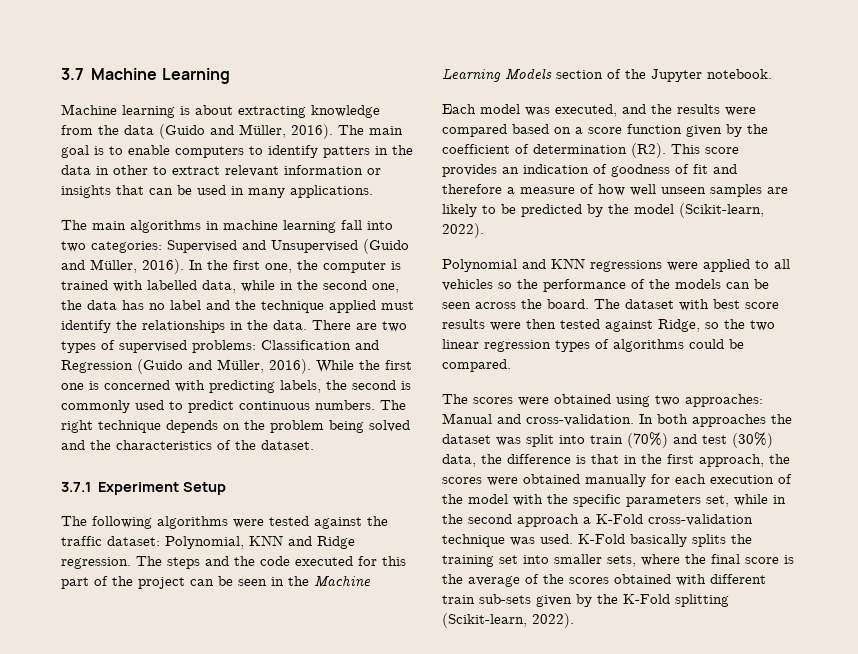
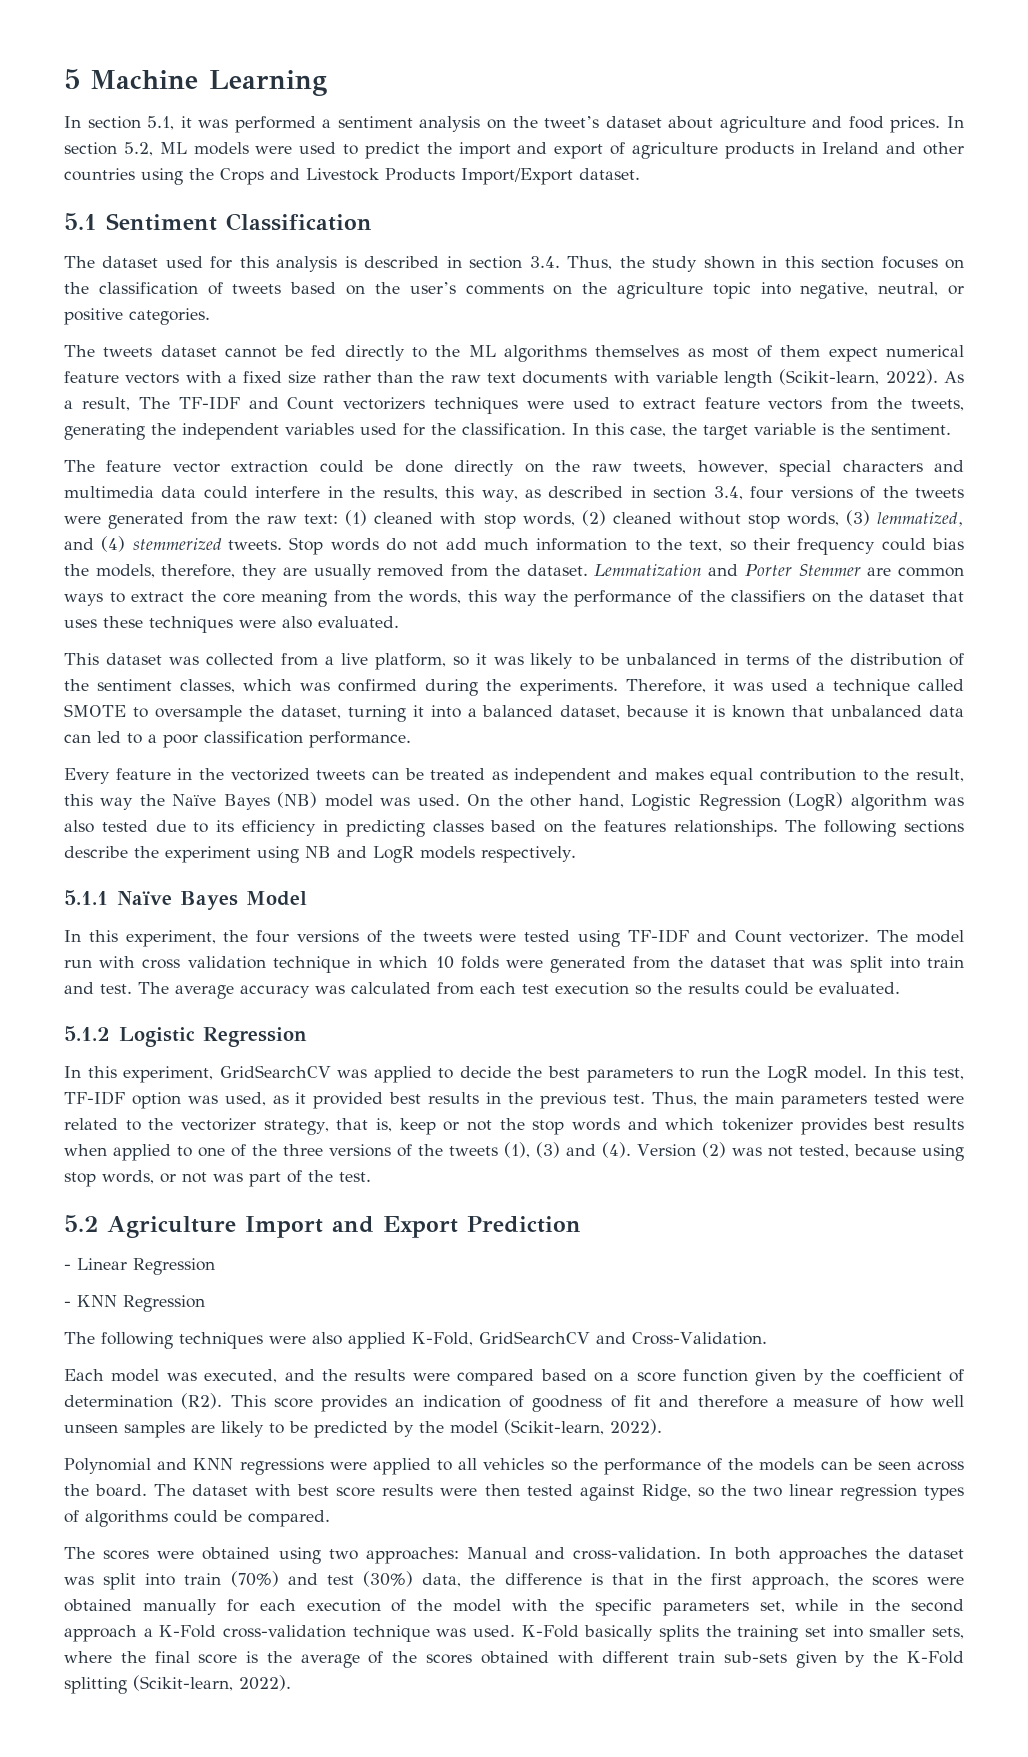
[61,68,84,80] 3.7 -> [64,69,81,89] 5
[61,104,380,118] [61,124,403,139] [61,145,413,158] [61,165,381,177] [61,185,373,198] [61,220,393,233] [61,239,409,254] [61,259,401,274] [61,280,399,293] [61,300,414,313] [61,320,407,333] [61,340,379,353] [61,359,412,374] [61,380,411,393] [61,400,406,413] [61,420,410,433] [61,440,314,450] [61,482,227,495] [61,516,388,529] [61,535,355,549] [61,556,406,569] [61,575,371,589] [442,68,772,82] Machine learning is about extracting knowledge from the data (Guido and Müller, 2016). The main goal is to enable computers to identify patters in the data in other to extract relevant information or insights that can be used in many applications. // The main algorithms in machine learning fall into two categories: Supervised and Unsupervised (Guido and Müller, 2016). In the first one, the computer is trained with labelled data, while in the second one, the data has no label and the technique applied must identify the relationships in the data. There are two types of supervised problems: Classification and Regression (Guido and Müller, 2016). While the first one is concerned with predicting labels, the second is commonly used to predict continuous numbers. The right technique depends on the problem being solved and the characteristics of the dataset. // 3.7.1 Experiment Setup // The following algorithms were tested against the traffic dataset: Polynomial, KNN and Ridge regression. The steps and the code executed for this part of the project can be seen in the Machine Learning Models section of the Jupyter notebook. -> [64,116,964,133] [64,142,965,159] [64,168,640,185] [64,213,372,231] [64,256,965,272] [64,282,964,299] [64,308,210,325] [64,345,964,362] [64,369,964,388] [64,396,964,414] [64,423,951,440] [64,460,964,477] [64,486,964,502] [64,510,964,529] [64,536,965,555] [64,564,965,580] [64,590,965,607] [64,616,399,633] [64,653,965,670] [64,679,965,696] [64,704,965,722] [64,731,411,748] [64,768,964,785] [64,792,965,811] [64,820,964,837] [64,846,576,863] [64,890,307,910] [64,929,964,947] [64,956,964,973] [64,982,900,999] [64,1026,307,1047] [64,1065,964,1083] [64,1091,965,1109] [64,1118,964,1135] [64,1142,964,1161] [64,1170,371,1187] [64,1215,581,1238] [64,1258,215,1275] [64,1295,205,1312] [64,1331,767,1349] In section 5.1, it was performed a sentiment analysis on the tweet’s dataset about agriculture and food prices. In section 5.2, ML models were used to predict the import and export of agriculture products in Ireland and other countries using the Crops and Livestock Products Import/Export dataset. // 5.1 Sentiment Classification // The dataset used for this analysis is described in section 3.4. Thus, the study shown in this section focuses on the classification of tweets based on the user’s comments on the agriculture topic into negative, neutral, or positive categories. // The tweets dataset cannot be fed directly to the ML algorithms themselves as most of them expect numerical feature vectors with a fixed size rather than the raw text documents with variable length (Scikit-learn, 2022). As a result, The TF-IDF and Count vectorizers techniques were used to extract feature vectors from the tweets, generating the independent variables used for the classification. In this case, the target variable is the sentiment. // The feature vector extraction could be done directly on the raw tweets, however, special characters and multimedia data could interfere in the results, this way, as described in section 3.4, four versions of the tweets were generated from the raw text: (1) cleaned with stop words, (2) cleaned without stop words, (3) lemmatized, and (4) stemmerized tweets. Stop words do not add much information to the text, so their frequency could bias the models, therefore, they are usually removed from the dataset. Lemmatization and Porter Stemmer are common ways to extract the core meaning from the words, this way the performance of the classifiers on the dataset that uses these techniques were also evaluated. // This dataset was collected from a live platform, so it was likely to be unbalanced in terms of the distribution of the sentiment classes, which was confirmed during the experiments. Therefore, it was used a technique called SMOTE to oversample the dataset, turning it into a balanced dataset, because it is known that unbalanced data can led to a poor classification performance. // Every feature in the vectorized tweets can be treated as independent and makes equal contribution to the result, this way the Naïve Bayes (NB) model was used. On the other hand, Logistic Regression (LogR) algorithm was also tested due to its efficiency in predicting classes based on the features relationships. The following sections describe the experiment using NB and LogR models respectively. // 5.1.1 Naïve Bayes Model // In this experiment, the four versions of the tweets were tested using TF-IDF and Count vectorizer. The model run with cross validation technique in which 10 folds were generated from the dataset that was split into train and test. The average accuracy was calculated from each test execution so the results could be evaluated. // 5.1.2 Logistic Regression // In this experiment, GridSearchCV was applied to decide the best parameters to run the LogR model. In this test, TF-IDF option was used, as it provided best results in the previous test. Thus, the main parameters tested were related to the vectorizer strategy, that is, keep or not the stop words and which tokenizer provides best results when applied to one of the three versions of the tweets (1), (3) and (4). Version (2) was not tested, because using stop words, or not was part of the test. // 5.2 Agriculture Import and Export Prediction // - Linear Regression // - KNN Regression // The following techniques were also applied K-Fold, GridSearchCV and Cross-Validation.

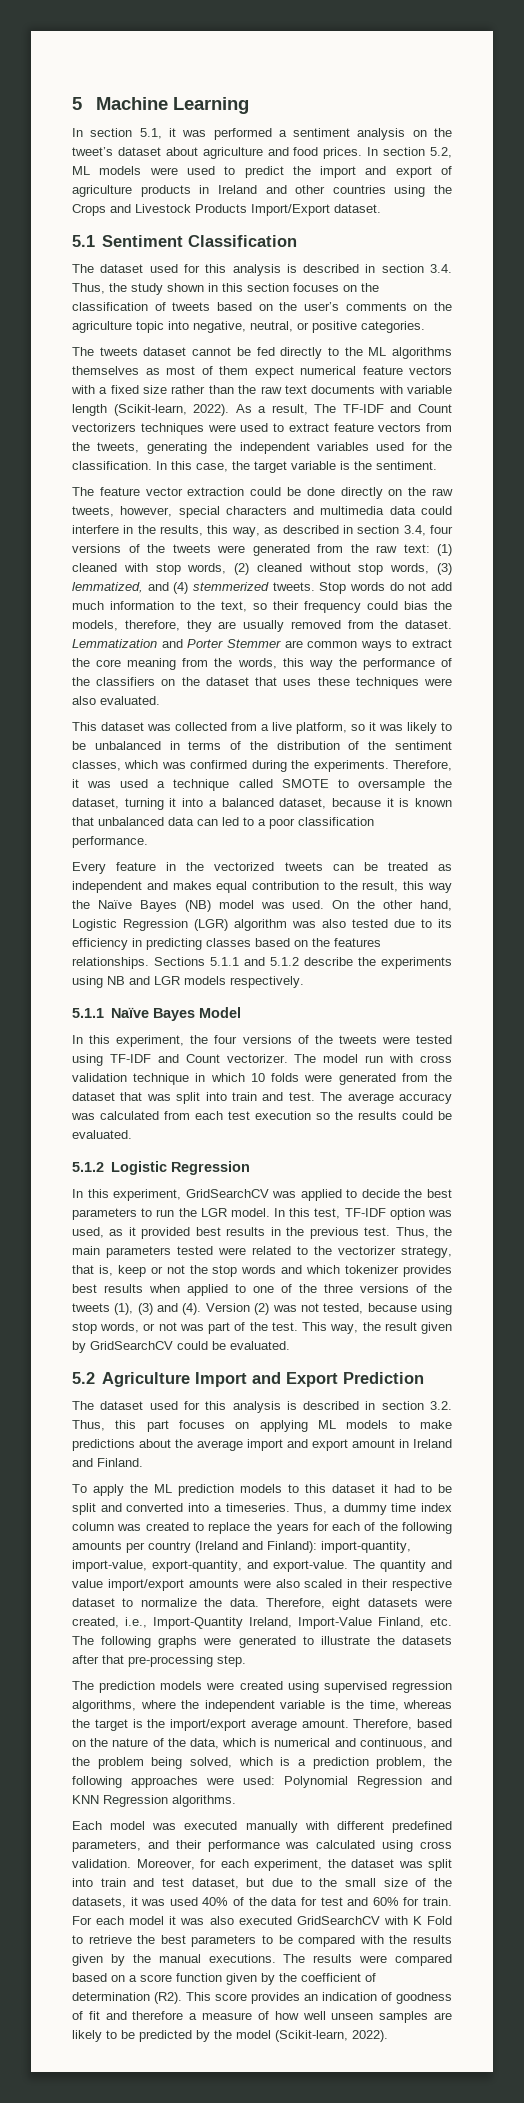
[788,792,844,811] (LogR) -> [194,919,228,931] (LGR)
[785,820,964,837] The following sections -> [154,957,299,966] Sections 5.1.1 and 5.1.2
[165,846,251,863] experiment -> [381,957,452,969] experiments
[373,846,414,863] LogR -> [154,976,180,985] LGR
[766,1066,808,1083] LogR -> [200,1208,227,1217] LGR
(371, 1177) none -> [302,1322,452,1334] [72,1341,290,1353] This way, the result given by GridSearchCV could be evaluated.
[64,1258,215,1275] [64,1301,71,1307] - Linear Regression // - -> [72,1401,453,1413] [72,1420,452,1432] [72,1439,452,1451] [72,1458,143,1467] [72,1484,452,1496] [72,1503,452,1515] [72,1522,452,1534] [72,1541,411,1553] [72,1560,452,1572] [72,1579,452,1591] [72,1598,452,1610] [72,1617,452,1629] [72,1636,452,1648] [72,1655,246,1667] [72,1681,452,1693] [72,1700,452,1712] [72,1719,452,1731] [72,1738,453,1749] [72,1757,452,1769] [72,1776,452,1788] The dataset used for this analysis is described in section 3.2. Thus, this part focuses on applying ML models to make predictions about the average import and export amount in Ireland and Finland. // To apply the ML prediction models to this dataset it had to be split and converted into a timeseries. Thus, a dummy time index column was created to replace the years for each of the following amounts per country (Ireland and Finland): import-quantity, import-value, export-quantity, and export-value. The quantity and value import/export amounts were also scaled in their respective dataset to normalize the data. Therefore, eight datasets were created, i.e., Import-Quantity Ireland, Import-Value Finland, etc. The following graphs were generated to illustrate the datasets after that pre-processing step. // The prediction models were created using supervised regression algorithms, where the independent variable is the time, whereas the target is the import/export average amount. Therefore, based on the nature of the data, which is numerical and continuous, and the problem being solved, which is a prediction problem, the following approaches were used: Polynomial Regression and
[64,1331,767,1349] [64,1369,347,1383] // The following techniques were also applied K-Fold, GridSearchCV and Cross-Validation. // Each model was executed, and the -> [172,1795,236,1807] [72,1821,452,1833] [72,1840,452,1852] [72,1859,452,1871] [72,1878,453,1889] [72,1897,453,1908] [72,1916,452,1925] [72,1935,452,1947] [72,1954,306,1966] algorithms. // Each model was executed manually with different predefined parameters, and their performance was calculated using cross validation. Moreover, for each experiment, the dataset was split into train and test dataset, but due to the small size of the datasets, it was used 40% of the data for test and 60% for train. For each model it was also executed GridSearchCV with K Fold to retrieve the best parameters to be compared with the results given by the manual executions. The
[64,1458,964,1475] [64,1484,964,1501] [64,1510,330,1527] [64,1547,964,1564] [64,1571,964,1590] [64,1599,964,1616] [64,1625,964,1642] [64,1651,965,1668] [64,1675,291,1694] // Polynomial and KNN regressions were applied to all vehicles so the performance of the models can be seen across the board. The dataset with best score results were then tested against Ridge, so the two linear regression types of algorithms could be compared. // The scores were obtained using two approaches: Manual and cross-validation. In both approaches the dataset was split into train (70%) and test (30%) data, the difference is that in the first approach, the scores were obtained manually for each execution of the model with the specific parameters set, while in the second approach a K-Fold cross-validation technique was used. K-Fold basically splits the training set into smaller sets, where the final score is the average of the scores obtained with different train sub-sets given by the K-Fold splitting (Scikit-learn, 2022). -> (388, 2036) none

